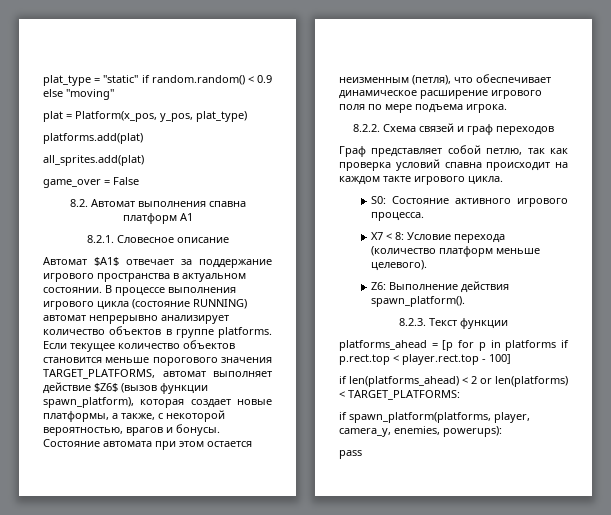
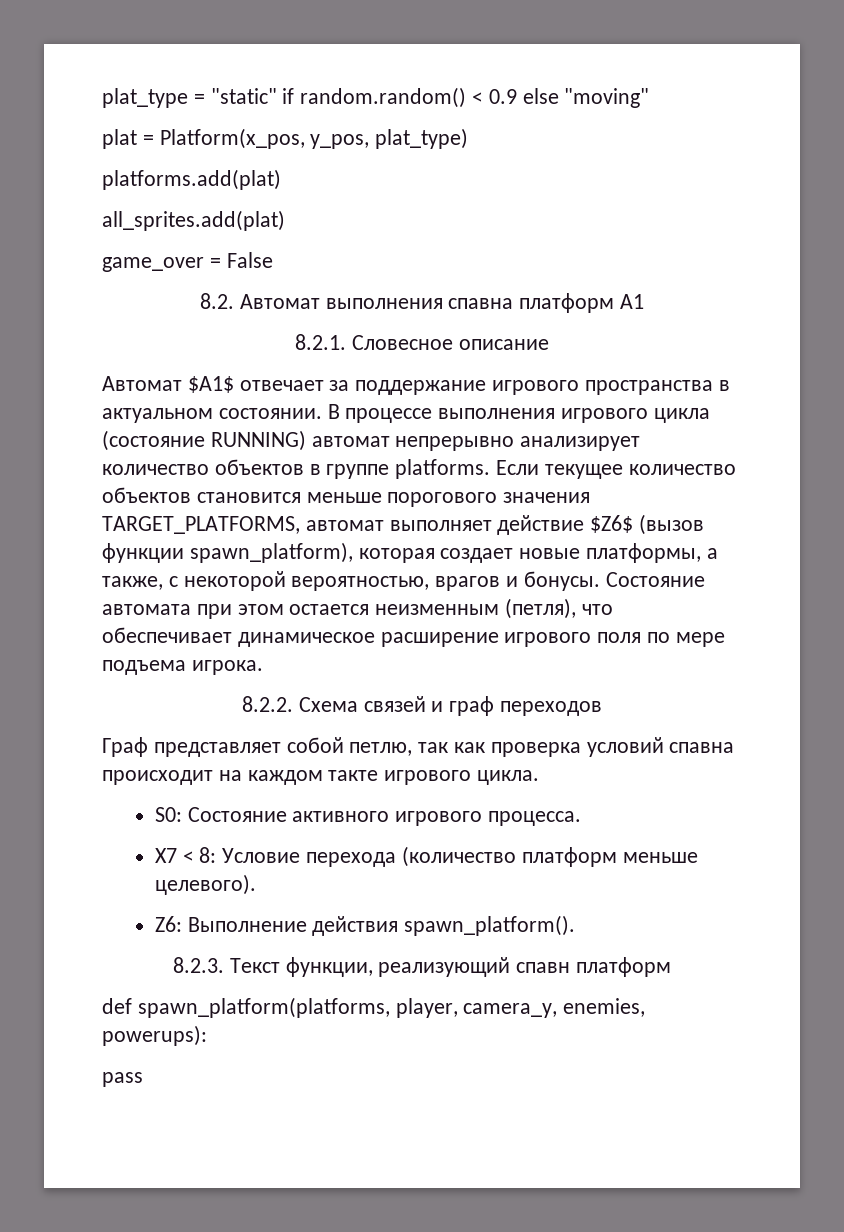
[460,318,508,329] [339,340,569,351] [339,354,511,365] [339,376,568,387] [339,390,460,400] [339,412,347,420] функции // platforms_ahead = [p for p in platforms if p.rect.top < player.rect.top - 100] // if len(platforms_ahead) < 2 or len(platforms) < TARGET_PLATFORMS: // if -> [285,957,672,977] [102,998,132,1014] функции, реализующий спавн платформ // def

